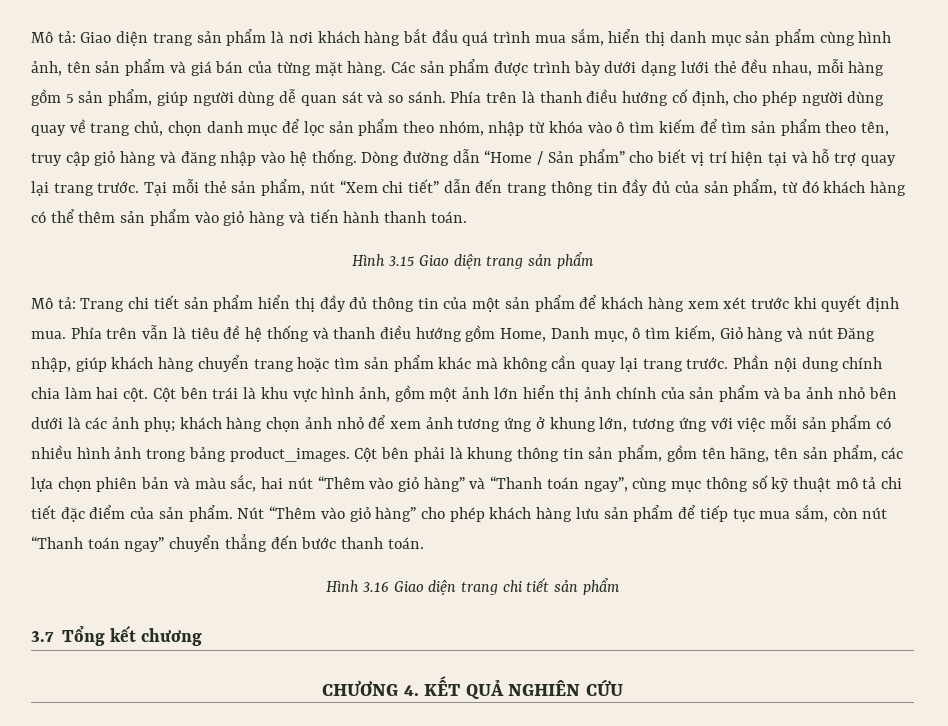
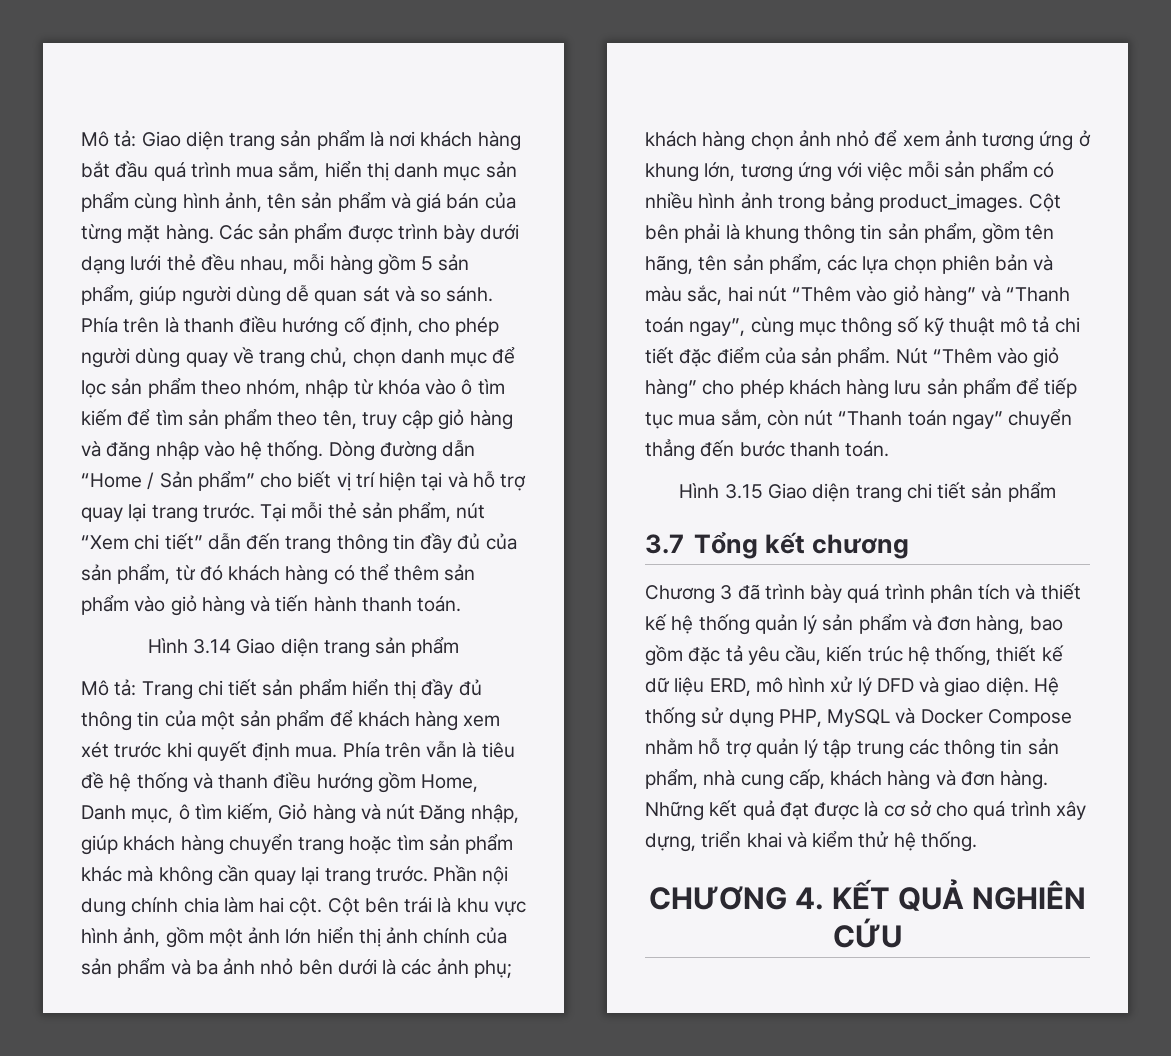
[389,256,415,266] 3.15 -> [192,639,231,654] 3.14
[362,582,389,592] 3.16 -> [724,484,763,499] 3.15
(203, 637) none -> [645,583,1081,604] [645,614,1063,635] [645,645,1064,666] [645,676,1059,697] [645,707,1072,728] [645,738,1059,759] [645,769,1049,790] [645,800,1086,821] [645,831,977,852] // Chương 3 đã trình bày quá trình phân tích và thiết kế hệ thống quản lý sản phẩm và đơn hàng, bao gồm đặc tả yêu cầu, kiến trúc hệ thống, thiết kế dữ liệu ERD, mô hình xử lý DFD và giao diện. Hệ thống sử dụng PHP, MySQL và Docker Compose nhằm hỗ trợ quản lý tập trung các thông tin sản phẩm, nhà cung cấp, khách hàng và đơn hàng. Những kết quả đạt được là cơ sở cho quá trình xây dựng, triển khai và kiểm thử hệ thống.

